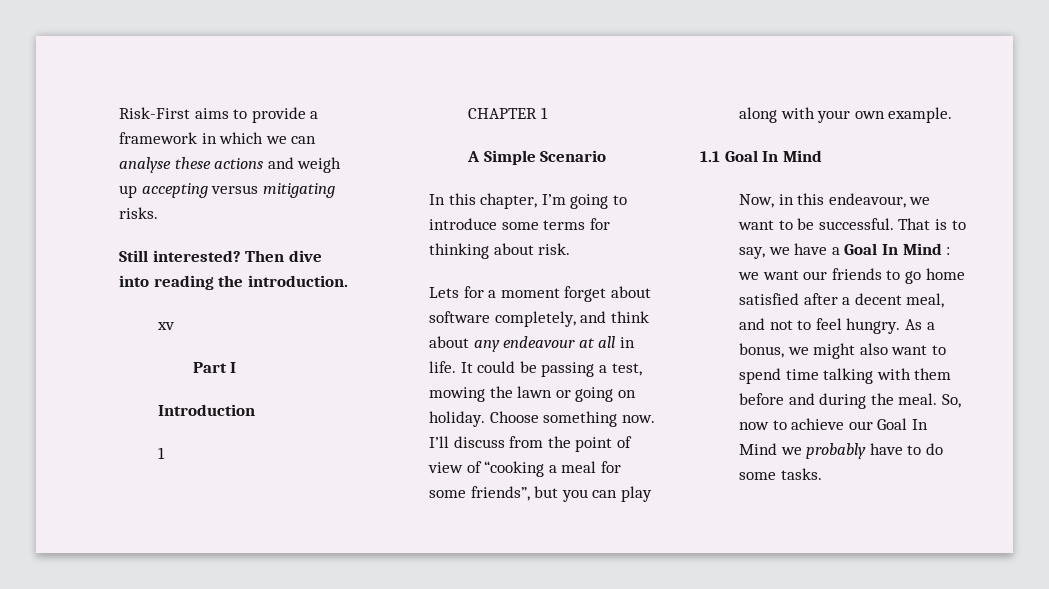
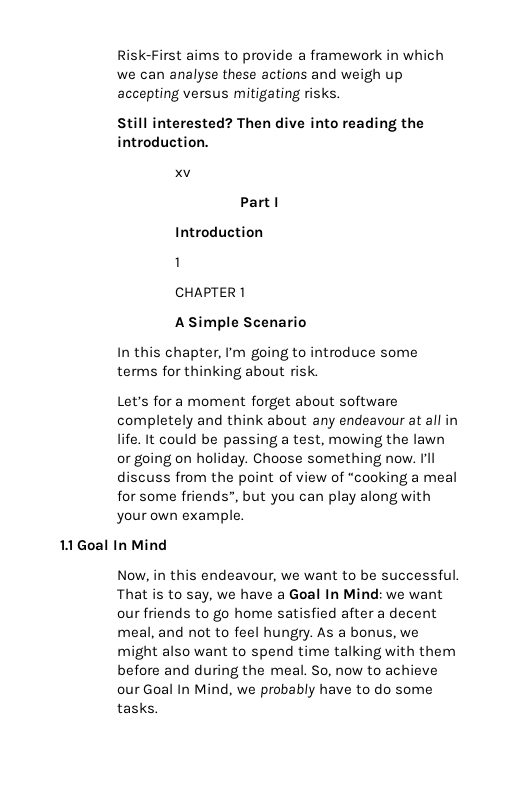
[428,287,459,298] Lets -> [117,396,150,407] Let’s
[494,311,576,327] completely, -> [117,414,194,429] completely
[902,243,951,255] Mind : -> [342,588,382,600] Mind:
[738,443,777,455] Mind -> [194,683,233,696] Mind,

